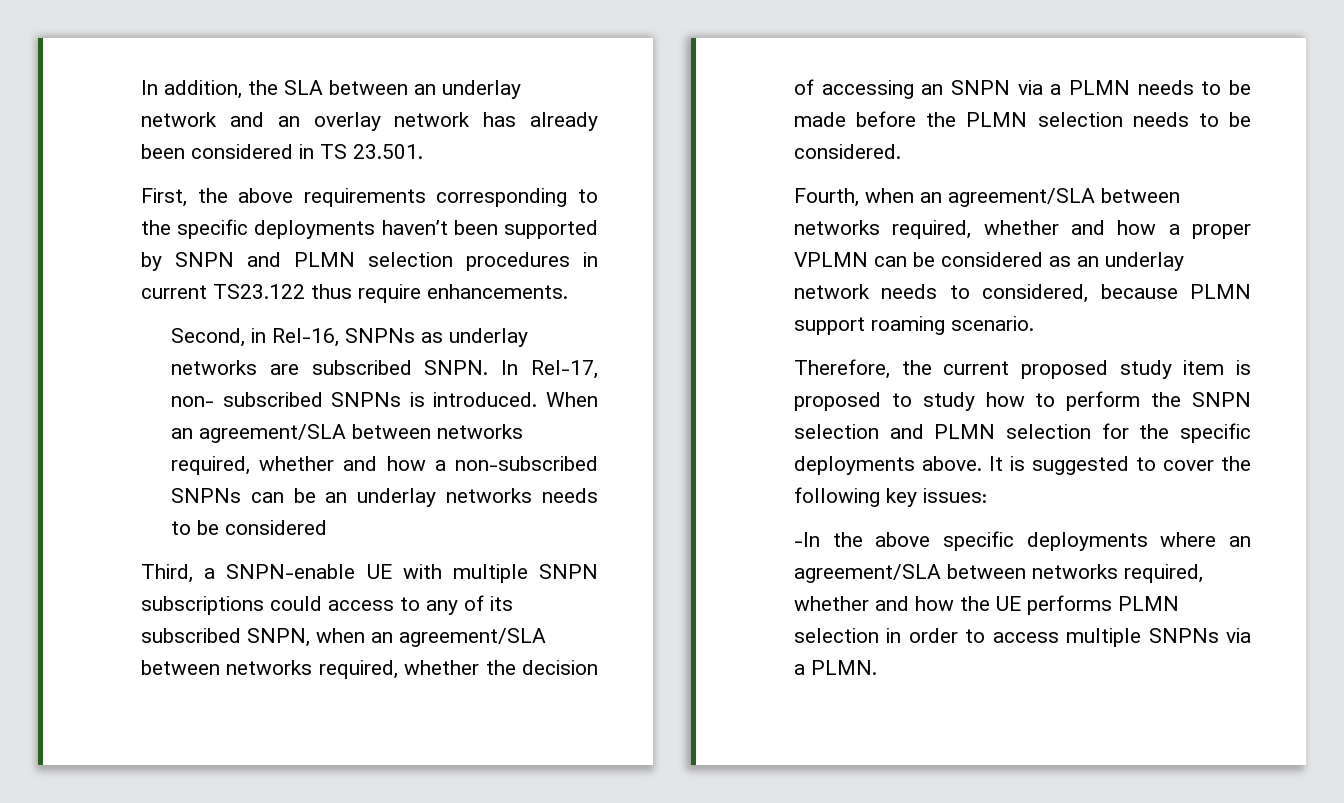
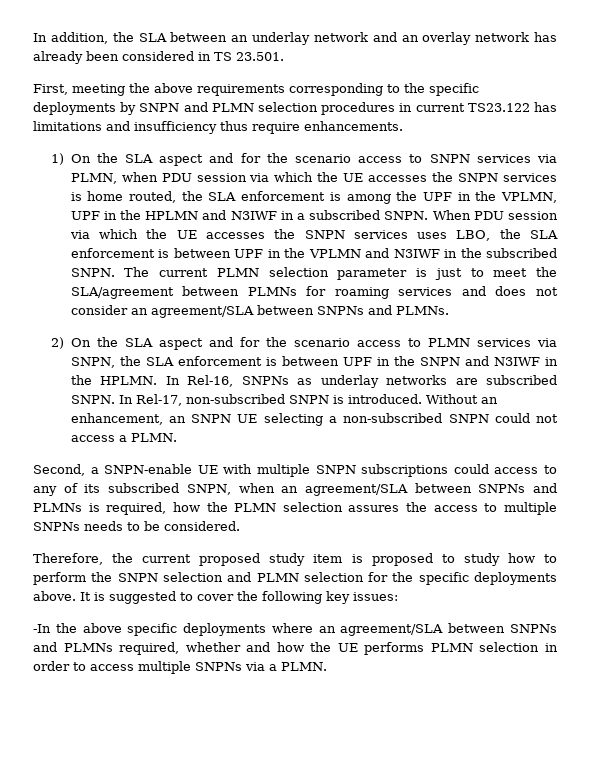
(187, 197) none -> [72,84,125,96] meeting
[381,220,598,239] haven’t been supported -> (116, 108) none
(305, 291) none -> [534,102,557,112] [33,121,217,134] has limitations and insufficiency
[170,328,266,347] Second, in -> [51,153,557,166] [70,172,558,184] [70,191,557,204] [70,210,558,220] [69,229,558,241] [70,248,557,258] [70,267,557,280] [70,286,559,299] [70,305,449,318] [51,337,557,350] [70,356,558,368] [70,375,180,385] 1) On the SLA aspect and for the scenario access to SNPN services via PLMN, when PDU session via which the UE accesses the SNPN services is home routed, the SLA enforcement is among the UPF in the VPLMN, UPF in the HPLMN and N3IWF in a subscribed SNPN. When PDU session via which the UE accesses the SNPN services uses LBO, the SLA enforcement is between UPF in the VPLMN and N3IWF in the subscribed SNPN. The current PLMN selection parameter is just to meet the SLA/agreement between PLMNs for roaming services and does not consider an agreement/SLA between SNPNs and PLMNs. // 2) On the SLA aspect and for the scenario access to PLMN services via SNPN, the SLA enforcement is between UPF in the SNPN and N3IWF in the HPLMN. In
[170,392,598,407] [170,424,523,443] [170,456,598,475] [170,488,598,507] [170,520,327,535] [141,564,193,583] non- subscribed SNPNs is introduced. When an agreement/SLA between networks required, whether and how a non-subscribed SNPNs can be an underlay networks needs to be considered // Third, -> [185,394,498,404] [70,413,558,426] [70,433,177,442] [33,464,85,476] non-subscribed SNPN is introduced. Without an enhancement, an SNPN UE selecting a non-subscribed SNPN could not access a PLMN. // Second,
[226,660,598,679] [794,79,1251,99] [794,111,1251,127] [794,144,901,159] [794,188,1180,207] [794,220,1251,239] [794,252,1184,271] [794,284,1251,303] [794,316,1034,335] networks required, whether the decision of accessing an SNPN via a PLMN needs to be made before the PLMN selection needs to be considered. // Fourth, when an agreement/SLA between networks required, whether and how a proper VPLMN can be considered as an underlay network needs to considered, because PLMN support roaming scenario. -> [478,483,557,493] [33,502,557,515] [33,521,240,531] SNPNs and PLMNs is required, how the PLMN selection assures the access to multiple SNPNs needs to be considered.
[1032,564,1118,579] networks -> [509,624,557,633] [33,642,113,652] SNPNs and PLMNs

